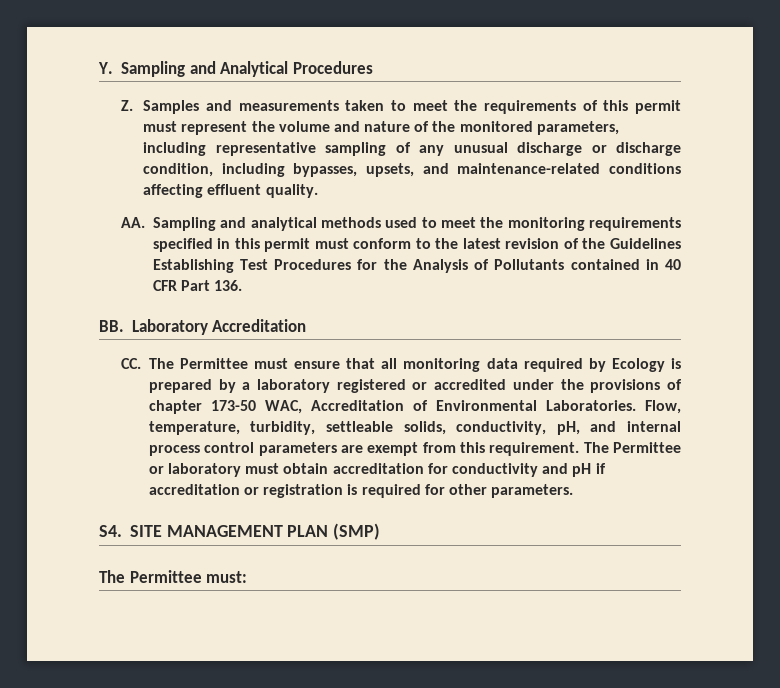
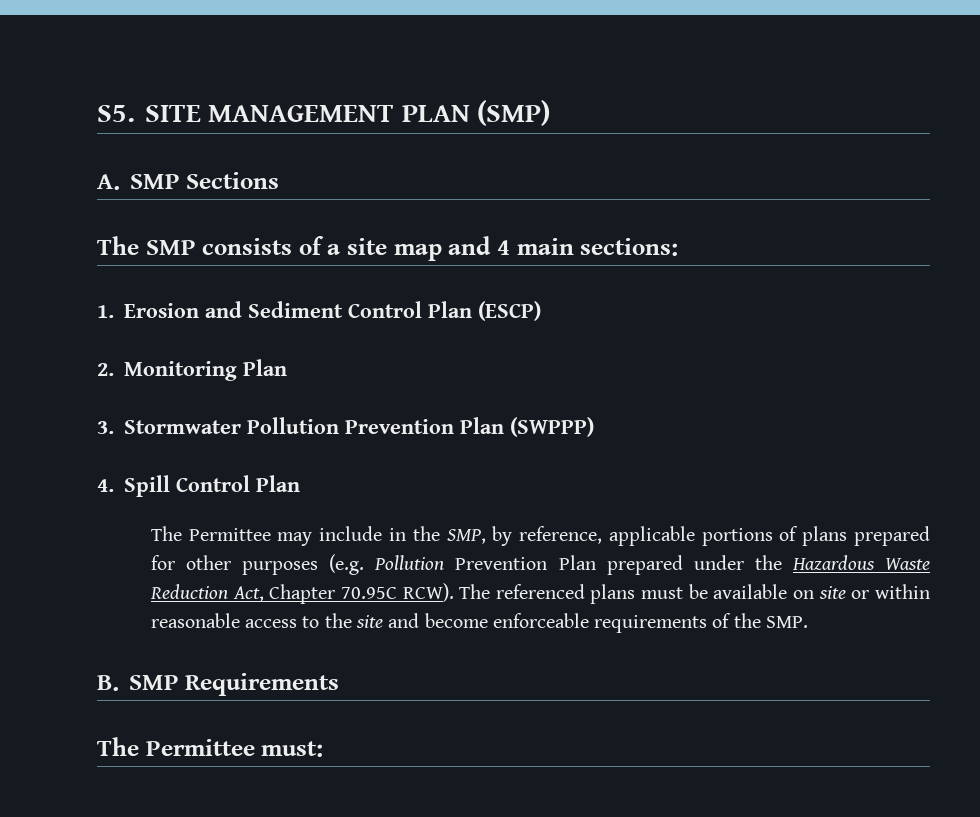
[98,61,373,77] [121,100,682,114] [143,121,619,135] [143,142,681,156] [143,163,681,177] [143,184,318,198] [121,217,682,231] [152,238,681,252] [152,259,682,273] [152,280,243,291] [99,319,307,335] [121,358,681,372] [148,379,683,393] [148,400,681,414] [148,421,682,435] [148,442,682,456] [148,463,606,477] [148,484,574,498] [99,523,381,540] Y. Sampling and Analytical Procedures // Z. Samples and measurements taken to meet the requirements of this permit must represent the volume and nature of the monitored parameters, including representative sampling of any unusual discharge or discharge condition, including bypasses, upsets, and maintenance-related conditions affecting effluent quality. // AA. Sampling and analytical methods used to meet the monitoring requirements specified in this permit must conform to the latest revision of the Guidelines Establishing Test Procedures for the Analysis of Pollutants contained in 40 CFR Part 136. // BB. Laboratory Accreditation // CC. The Permittee must ensure that all monitoring data required by Ecology is prepared by a laboratory registered or accredited under the provisions of chapter 173-50 WAC, Accreditation of Environmental Laboratories. Flow, temperature, turbidity, settleable solids, conductivity, pH, and internal process control parameters are exempt from this requirement. The Permittee or laboratory must obtain accreditation for conductivity and pH if accreditation or registration is required for other parameters. // S4. SITE MANAGEMENT PLAN (SMP) -> [97,100,551,126] [97,172,280,190] [97,236,679,261] [97,301,541,321] [97,359,287,381] [97,417,594,437] [97,475,300,497] [150,526,931,546] [150,554,931,575] [149,583,930,604] [150,613,808,633] [97,673,340,696] S5. SITE MANAGEMENT PLAN (SMP) // A. SMP Sections // The SMP consists of a site map and 4 main sections: // 1. Erosion and Sediment Control Plan (ESCP) // 2. Monitoring Plan // 3. Stormwater Pollution Prevention Plan (SWPPP) // 4. Spill Control Plan // The Permittee may include in the SMP, by reference, applicable portions of plans prepared for other purposes (e.g. Pollution Prevention Plan prepared under the Hazardous Waste Reduction Act, Chapter 70.95C RCW). The referenced plans must be available on site or within reasonable access to the site and become enforceable requirements of the SMP. // B. SMP Requirements

